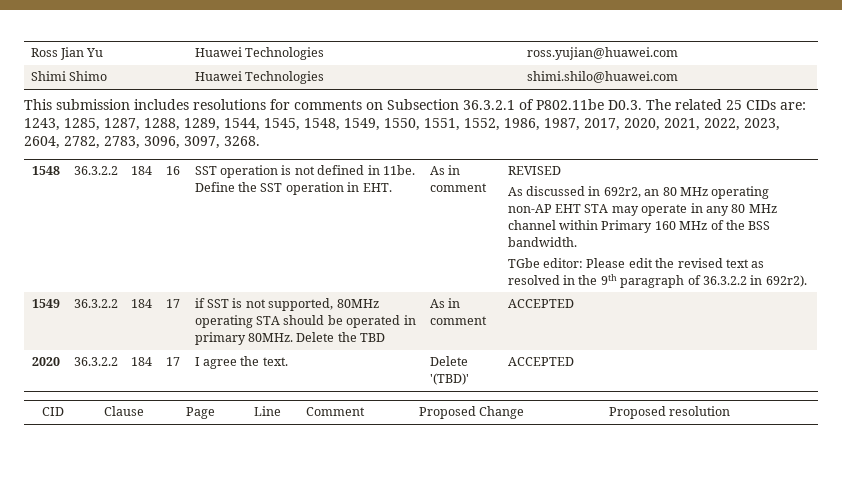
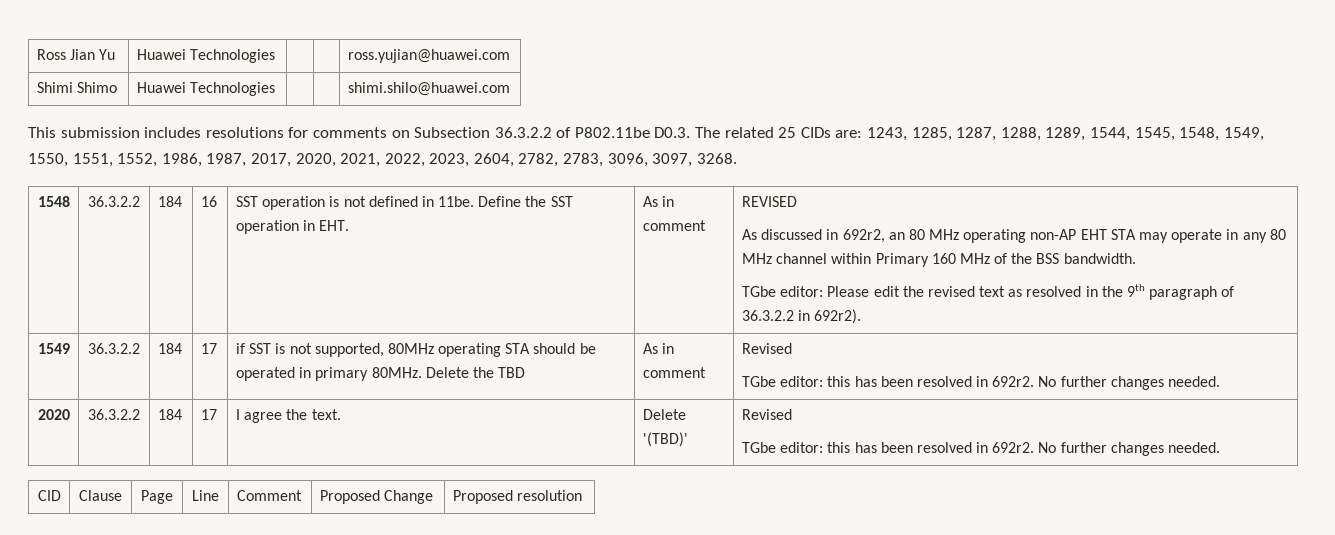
[463,100,515,110] 36.3.2.1 -> [494,127,552,138] 36.3.2.2
[507,299,574,308] ACCEPTED -> [741,343,792,354] [741,376,1220,390] Revised // TGbe editor: this has been resolved in 692r2. No further changes needed.
[507,357,574,366] ACCEPTED -> [741,409,792,420] [741,442,1220,456] Revised // TGbe editor: this has been resolved in 692r2. No further changes needed.

